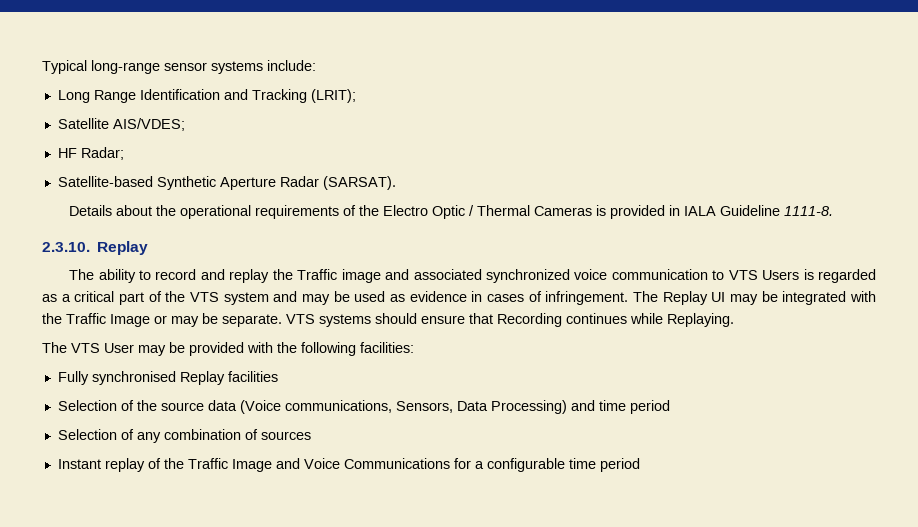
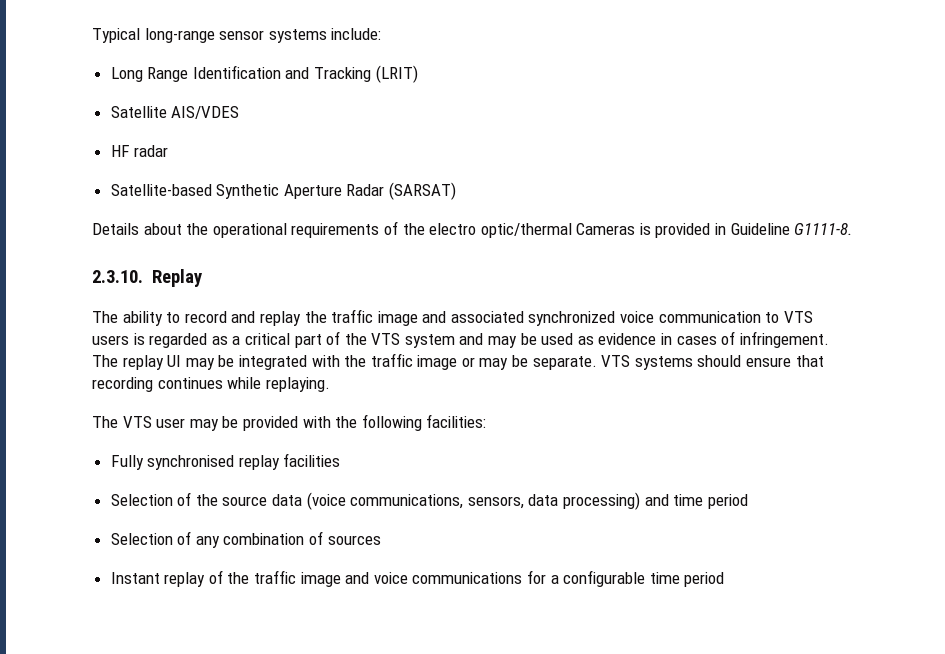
[310,89,356,103] (LRIT); -> [375,65,418,83] (LRIT)
[112,118,185,131] AIS/VDES; -> [171,106,240,119] AIS/VDES
[80,147,124,160] Radar; -> [134,145,169,157] radar
[322,176,396,190] (SARSAT). -> [389,182,457,200] (SARSAT)
[383,205,531,219] Electro Optic / Thermal -> [429,223,572,238] electro optic/thermal
[684,205,834,216] IALA Guideline 1111-8. -> [730,223,853,235] Guideline G1111-8.
[297,269,338,280] Traffic -> [331,309,374,323] traffic
[762,270,800,280] Users -> [92,335,129,345] users
[662,291,708,305] Replay -> [122,355,164,370] replay
[66,313,150,327] Traffic Image -> [370,353,458,370] traffic image
[497,313,562,327] Recording -> [92,377,153,392] recording
[667,313,734,327] Replaying. -> [265,377,330,392] replaying.
[104,343,134,353] User -> [156,418,186,428] user
[179,371,225,385] Replay -> [238,455,280,470] replay
[239,400,567,414] (Voice communications, Sensors, Data Processing) -> [306,492,641,510] (voice communications, sensors, data processing)
[187,458,450,472] Traffic Image and Voice Communications -> [254,570,523,587] traffic image and voice communications

